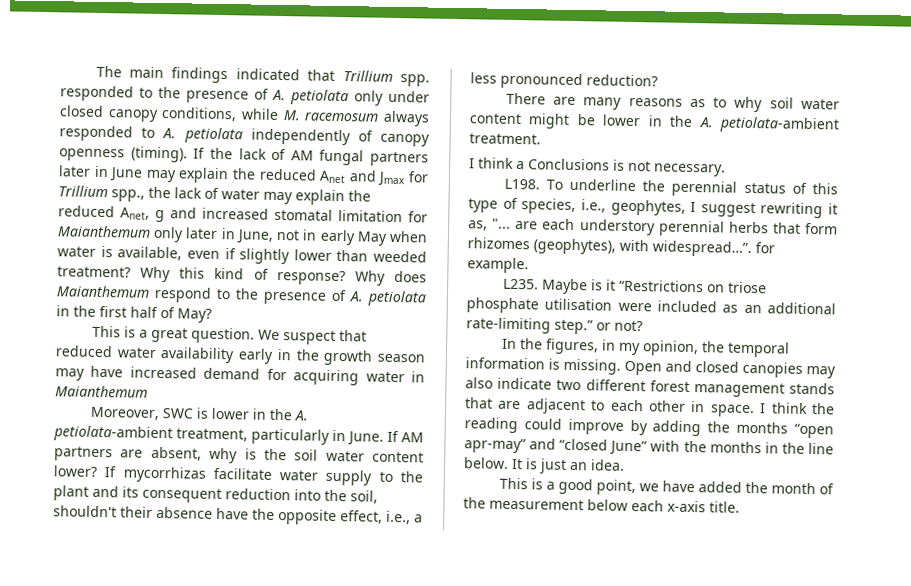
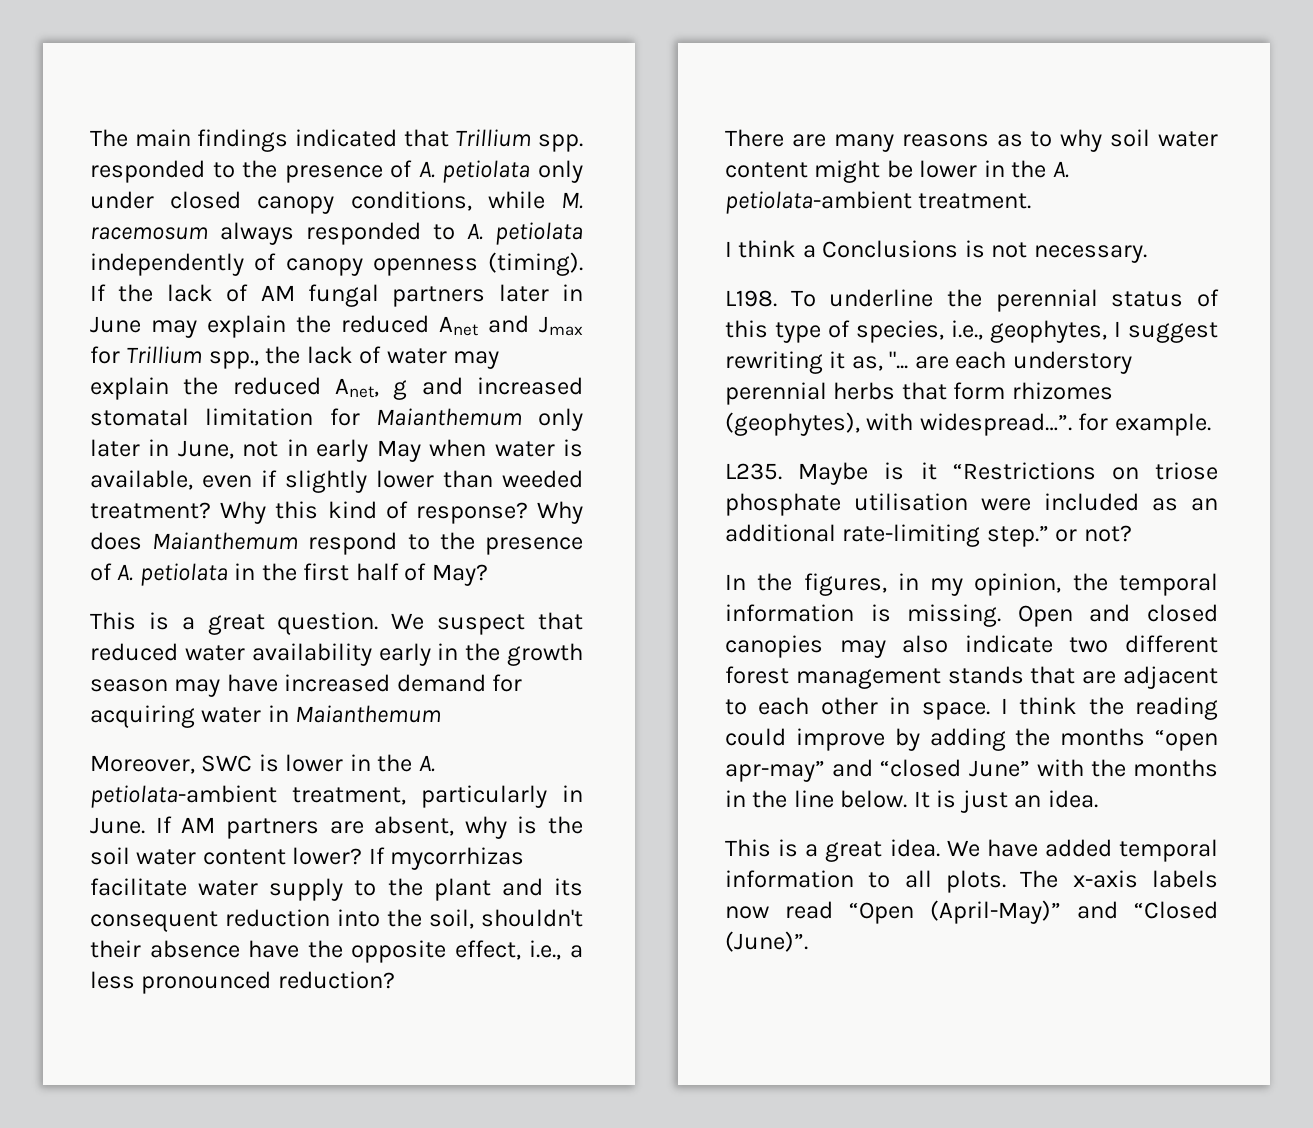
[557,478,834,496] [463,497,740,513] good point, we have added the month of the measurement below each x-axis title. -> [825,839,1218,862] [725,870,1218,893] [725,900,1218,924] [725,931,808,952] great idea. We have added temporal information to all plots. The x-axis labels now read “Open (April-May)” and “Closed (June)”.

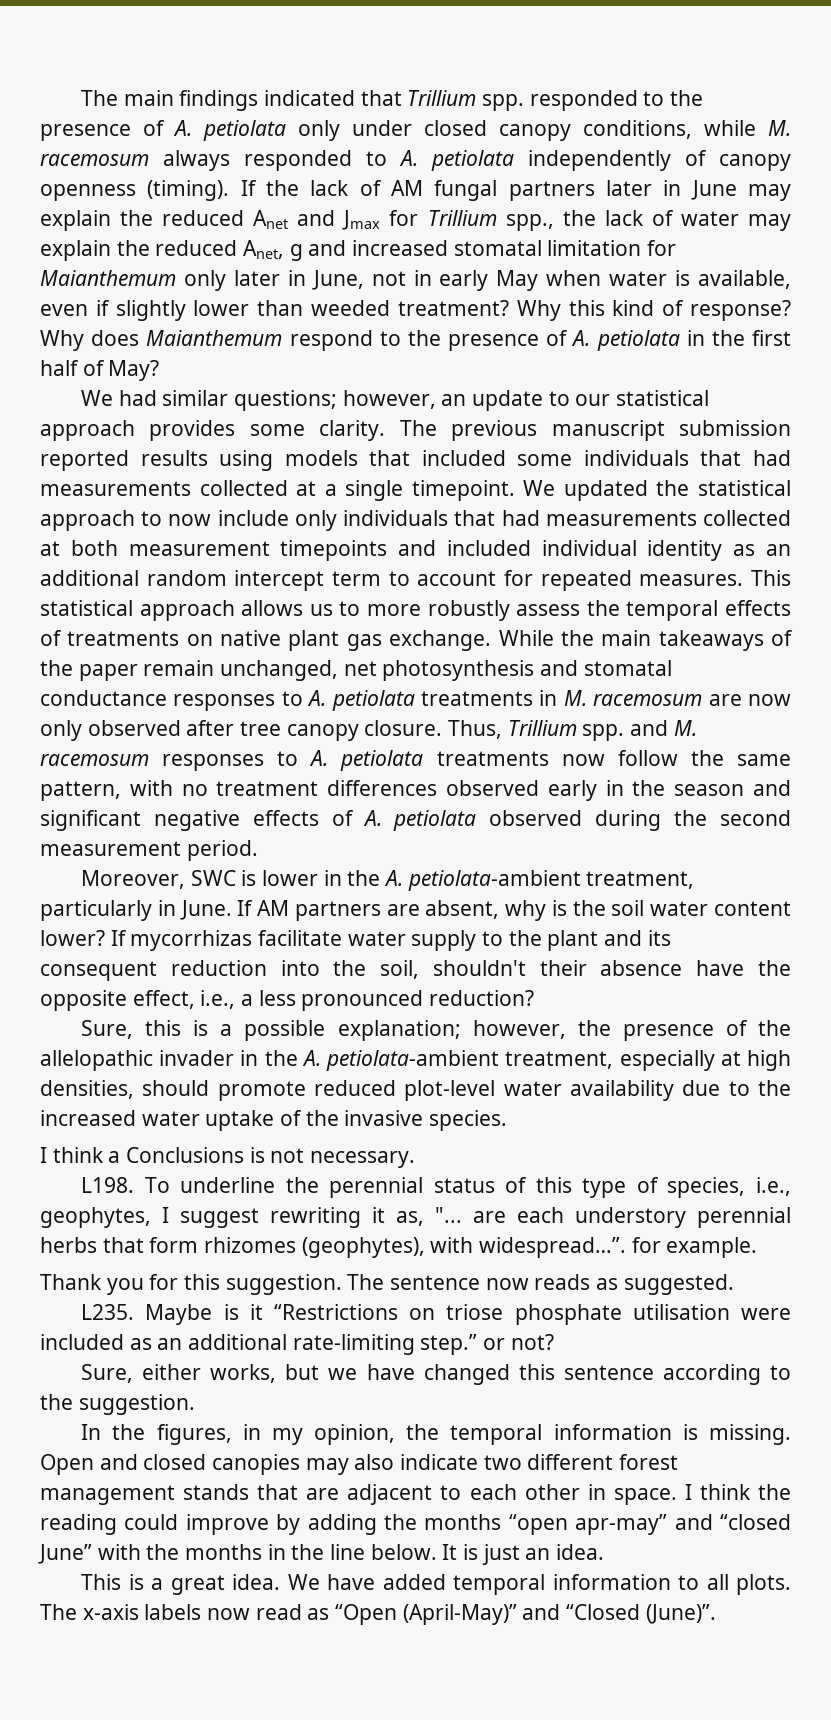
[90,612,583,635] [90,643,583,666] [90,674,523,697] [90,705,442,728] This is a great question. We suspect that reduced water availability early in the growth season may have increased demand for acquiring water in Maianthemum -> [81,390,710,411] [40,420,792,441] [40,450,791,471] [40,480,791,501] [40,510,791,531] [40,540,792,561] [40,570,791,591] [40,600,792,621] [40,630,794,651] [40,660,672,681] [40,690,791,711] [40,720,697,741] [40,750,791,771] [40,780,791,801] [40,810,792,831] [40,840,258,861] We had similar questions; however, an update to our statistical approach provides some clarity. The previous manuscript submission reported results using models that included some individuals that had measurements collected at a single timepoint. We updated the statistical approach to now include only individuals that had measurements collected at both measurement timepoints and included individual identity as an additional random intercept term to account for repeated measures. This statistical approach allows us to more robustly assess the temporal effects of treatments on native plant gas exchange. While the main takeaways of the paper remain unchanged, net photosynthesis and stomatal conductance responses to A. petiolata treatments in M. racemosum are now only observed after tree canopy closure. Thus, Trillium spp. and M. racemosum responses to A. petiolata treatments now follow the same pattern, with no treatment differences observed early in the season and significant negative effects of A. petiolata observed during the second measurement period.
[725,129,1218,152] [725,160,1069,183] [725,191,1032,214] There are many reasons as to why soil water content might be lower in the A. petiolata-ambient treatment. -> [81,1020,791,1041] [40,1050,791,1071] [40,1080,792,1101] [40,1110,508,1131] Sure, this is a possible explanation; however, the presence of the allelopathic invader in the A. petiolata-ambient treatment, especially at high densities, should promote reduced plot-level water availability due to the increased water uptake of the invasive species.
(1211, 424) none -> [40,1274,734,1295] // Thank you for this suggestion. The sentence now reads as suggested.
(1132, 533) none -> [81,1364,791,1385] [40,1394,195,1415] // Sure, either works, but we have changed this sentence according to the suggestion.
(833, 910) none -> [307,1608,330,1620] as

